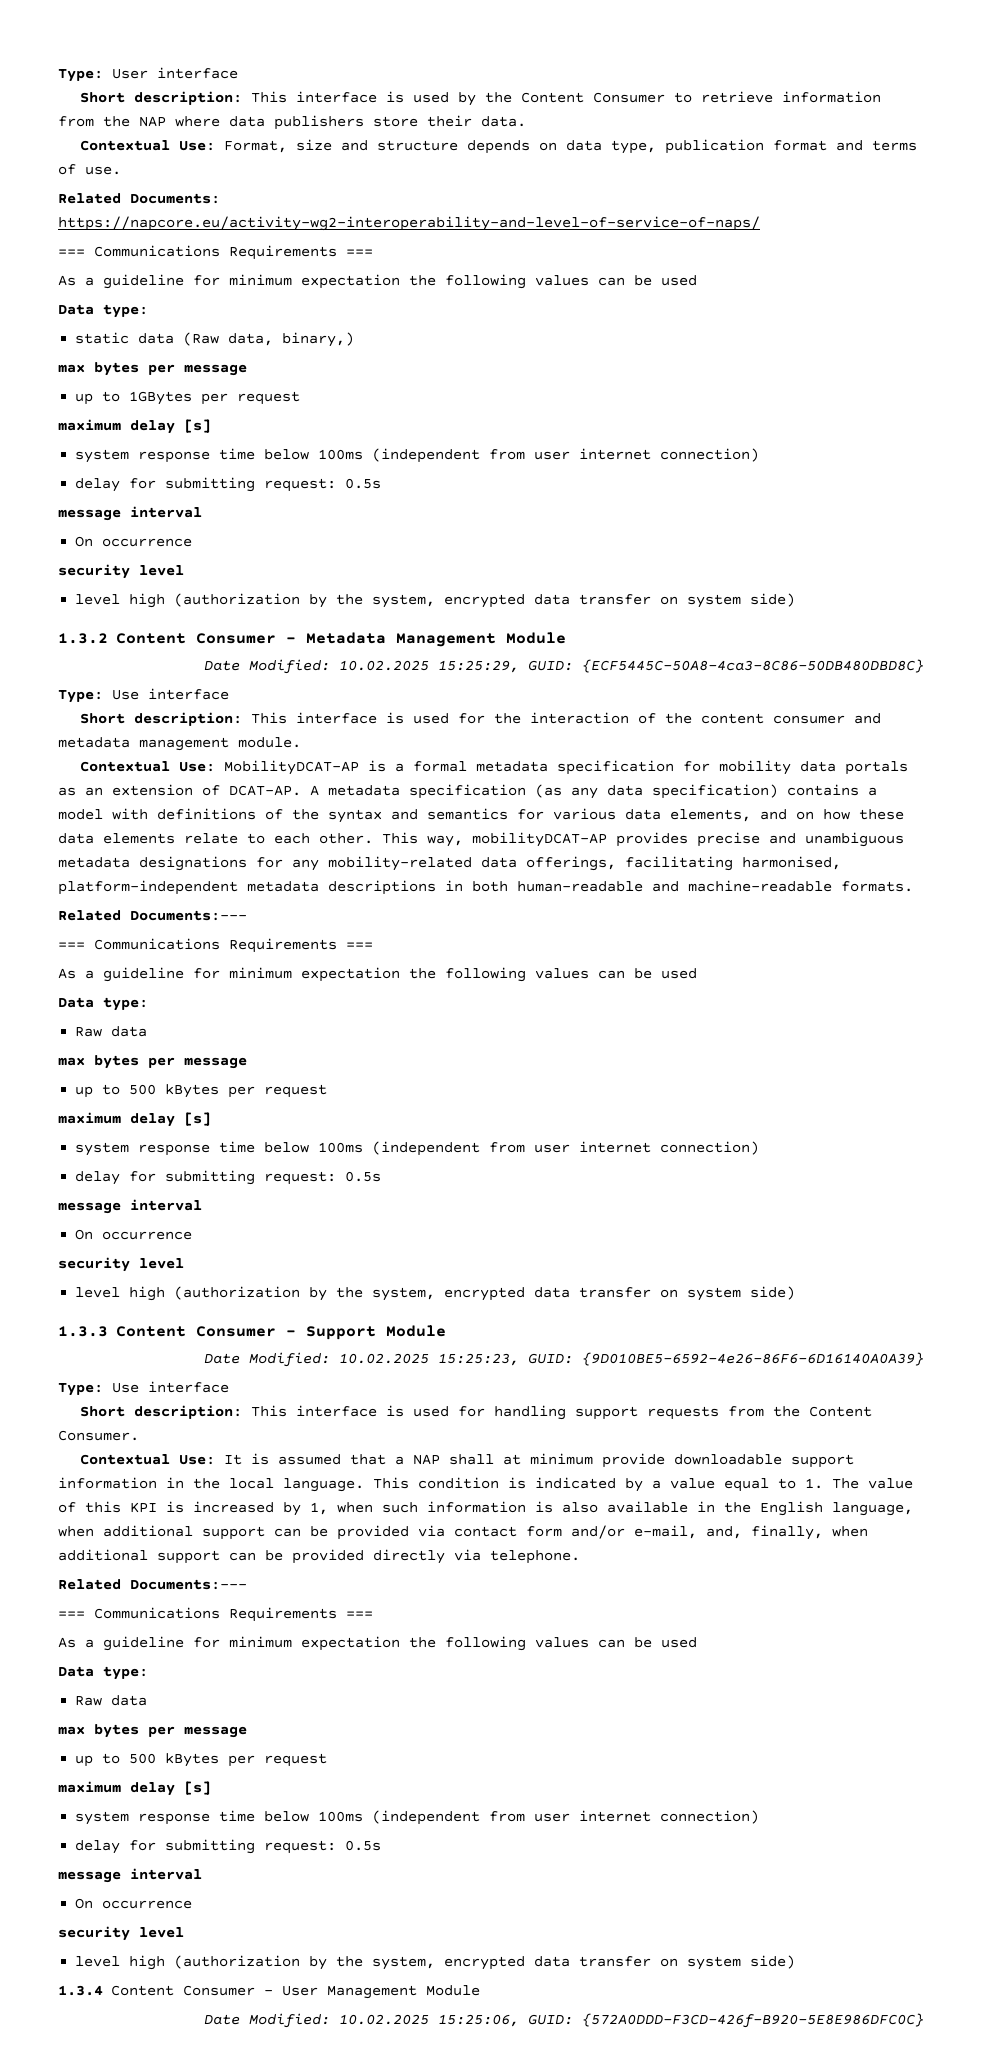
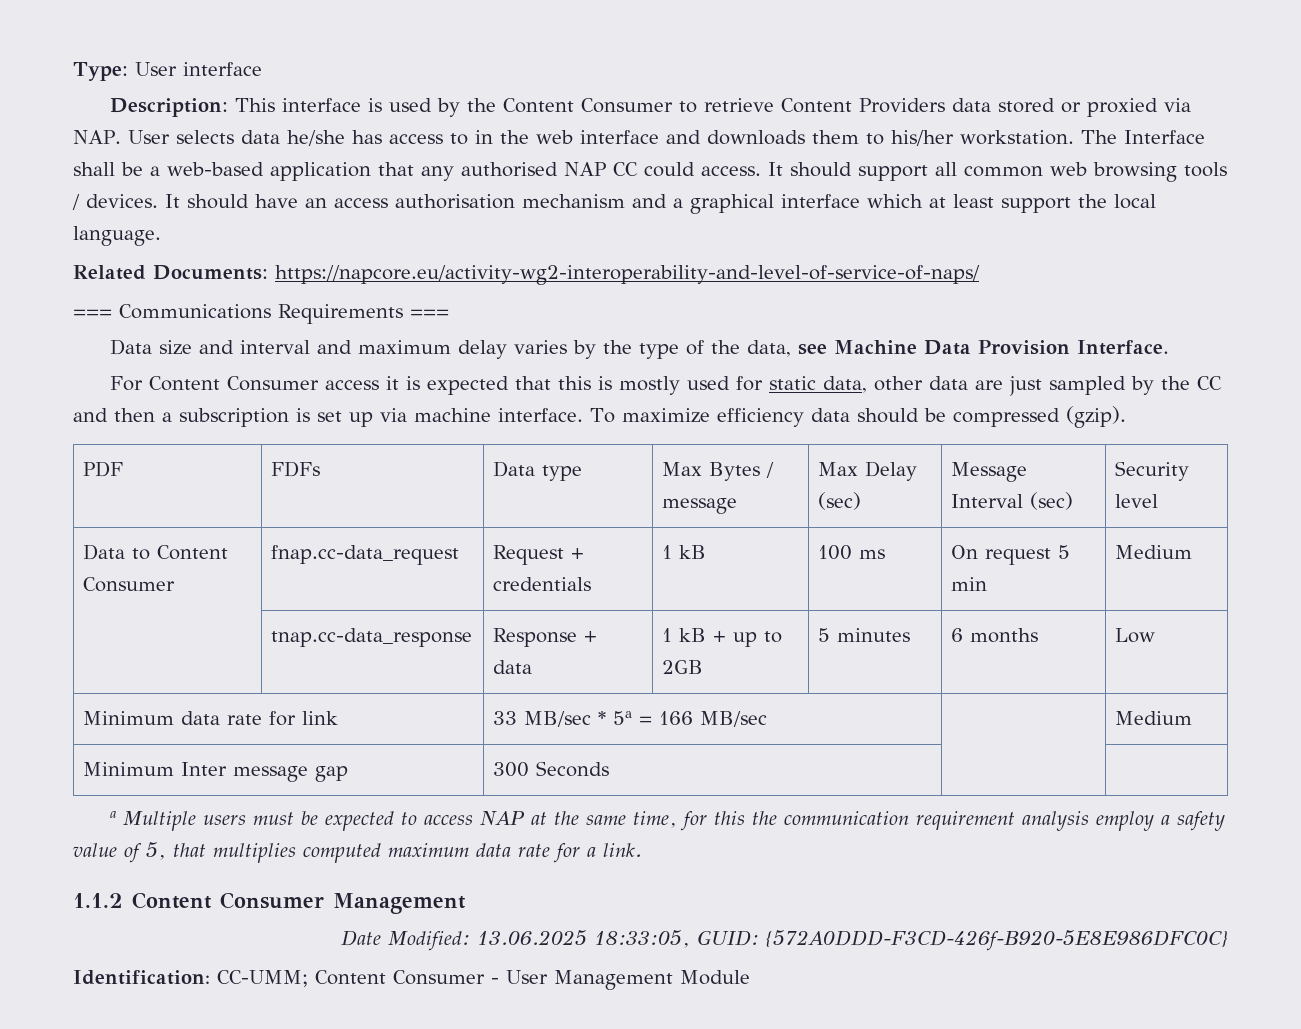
[80,91,243,105] Short description: -> [109,98,228,117] Description:
[782,91,882,103] [58,115,526,130] [80,139,918,154] [58,164,121,175] information from the NAP where data publishers store their data. // Contextual Use: Format, size and structure depends on data type, publication format and terms of use. -> [780,98,1191,117] [73,130,1205,146] [73,162,1227,182] [72,194,1156,214] [73,226,161,246] Content Providers data stored or proxied via NAP. User selects data he/she has access to in the web interface and downloads them to his/her workstation. The Interface shall be a web-based application that any authorised NAP CC could access. It should support all common web browsing tools / devices. It should have an access authorisation mechanism and a graphical interface which at least support the local language.
[58,274,697,289] [58,304,148,318] [75,332,355,347] [58,362,247,376] [75,391,301,405] [58,419,211,434] [75,448,760,463] [75,477,382,492] [58,506,202,521] [75,536,193,547] [58,564,184,579] [75,593,796,608] [58,632,566,647] [204,659,924,674] [58,688,229,703] [80,712,882,726] [58,737,301,751] [80,760,909,775] [58,784,877,799] [58,808,904,823] [58,832,904,847] [58,856,841,871] [58,880,913,895] [58,910,247,921] [58,938,373,953] [58,967,697,982] [58,997,148,1011] [75,1026,148,1037] [58,1055,247,1069] [75,1084,328,1098] [58,1112,211,1127] [75,1141,760,1156] [75,1170,382,1185] [58,1199,202,1214] [75,1229,193,1240] [58,1257,184,1272] [75,1286,796,1301] [58,1325,446,1340] [204,1352,924,1367] [58,1381,229,1396] [80,1405,873,1420] [58,1430,139,1441] [80,1453,855,1468] [58,1477,913,1492] [58,1501,913,1516] [58,1525,868,1540] [58,1549,580,1564] [58,1579,247,1590] [58,1607,373,1622] [58,1636,697,1651] [58,1666,148,1680] [75,1695,148,1706] [58,1724,247,1738] [75,1753,328,1767] [58,1781,211,1796] [75,1810,760,1825] [75,1839,382,1854] [58,1868,202,1883] [75,1898,193,1909] [58,1926,184,1941] [75,1955,796,1970] [58,1985,103,1996] As a guideline for minimum expectation the following values can be used // Data type: // static data (Raw data, binary,) // max bytes per message // up to 1GBytes per request // maximum delay [s] // system response time below 100ms (independent from user internet connection) // delay for submitting request: 0.5s // message interval // On occurrence // security level // level high (authorization by the system, encrypted data transfer on system side) // 1.3.2 Content Consumer - Metadata Management Module // Date Modified: 10.02.2025 15:25:29, GUID: {ECF5445C-50A8-4ca3-8C86-50DB480DBD8C} // Type: Use interface // Short description: This interface is used for the interaction of the content consumer and metadata management module. // Contextual Use: MobilityDCAT-AP is a formal metadata specification for mobility data portals as an extension of DCAT-AP. A metadata specification (as any data specification) contains a model with definitions of the syntax and semantics for various data elements, and on how these data elements relate to each other. This way, mobilityDCAT-AP provides precise and unambiguous metadata designations for any mobility-related data offerings, facilitating harmonised, platform-independent metadata descriptions in both human-readable and machine-readable formats. // Related Documents:--- // === Communications Requirements === // As a guideline for minimum expectation the following values can be used // Data type: // Raw data // max bytes per message // up to 500 kBytes per request // maximum delay [s] // system response time below 100ms (independent from user internet connection) // delay for submitting request: 0.5s // message interval // On occurrence // security level // level high (authorization by the system, encrypted data transfer on system side) // 1.3.3 Content Consumer - Support Module // Date Modified: 10.02.2025 15:25:23, GUID: {9D010BE5-6592-4e26-86F6-6D16140A0A39} // Type: Use interface // Short description: This interface is used for handling support requests from the Content Consumer. // Contextual Use: It is assumed that a NAP shall at minimum provide downloadable support information in the local language. This condition is indicated by a value equal to 1. The value of this KPI is increased by 1, when such information is also available in the English language, when additional support can be provided via contact form and/or e-mail, and, finally, when additional support can be provided directly via telephone. // Related Documents:--- // === Communications Requirements === // As a guideline for minimum expectation the following values can be used // Data type: // Raw data // max bytes per message // up to 500 kBytes per request // maximum delay [s] // system response time below 100ms (independent from user internet connection) // delay for submitting request: 0.5s // message interval // On occurrence // security level // level high (authorization by the system, encrypted data transfer on system side) // 1.3.4 -> [109,339,1169,359] [109,376,1222,396] [73,406,1126,428] [83,461,124,477] [271,461,321,477] [493,461,583,481] [662,462,775,481] [662,498,738,514] [818,461,918,481] [818,492,862,510] [951,462,1028,482] [951,492,1074,510] [1115,461,1190,481] [1115,494,1159,508] [83,544,229,560] [83,577,176,592] [271,545,460,565] [493,545,585,565] [493,577,592,591] [662,545,707,559] [818,545,886,560] [951,545,1071,565] [951,577,988,591] [1115,545,1193,559] [271,628,473,647] [493,628,598,647] [493,660,533,674] [662,628,783,647] [662,660,704,674] [818,628,911,642] [951,628,1039,643] [1115,628,1156,643] [83,711,339,726] [493,711,768,727] [1115,711,1193,725] [83,762,349,782] [493,761,610,777] [109,811,1225,831] [73,842,642,863] [73,892,467,914] [341,930,1228,951] [73,970,308,987] Data size and interval and maximum delay varies by the type of the data, see Machine Data Provision Interface. // For Content Consumer access it is expected that this is mostly used for static data, other data are just sampled by the CC and then a subscription is set up via machine interface. To maximize efficiency data should be compressed (gzip). // PDF | FDFs | Data type | Max Bytes / message | Max Delay (sec) | Message Interval (sec) | Security level // Data to Content Consumer | fnap.cc-data_request | Request + credentials | 1 kB | 100 ms | On request 5 min | Medium // | tnap.cc-data_response | Response + data | 1 kB + up to 2GB | 5 minutes | 6 months | Low // Minimum data rate for link | 33 MB/sec * 5a = 166 MB/sec | | Medium // Minimum Inter message gap | 300 Seconds | | // a Multiple users must be expected to access NAP at the same time, for this the communication requirement analysis employ a safety value of 5, that multiplies computed maximum data rate for a link. // 1.1.2 Content Consumer Management // Date Modified: 13.06.2025 18:33:05, GUID: {572A0DDD-F3CD-426f-B920-5E8E986DFC0C} // Identification: CC-UMM;
[204,2013,924,2028] // Date Modified: 10.02.2025 15:25:06, GUID: {572A0DDD-F3CD-426f-B920-5E8E986DFC0C} -> (750, 977) none

